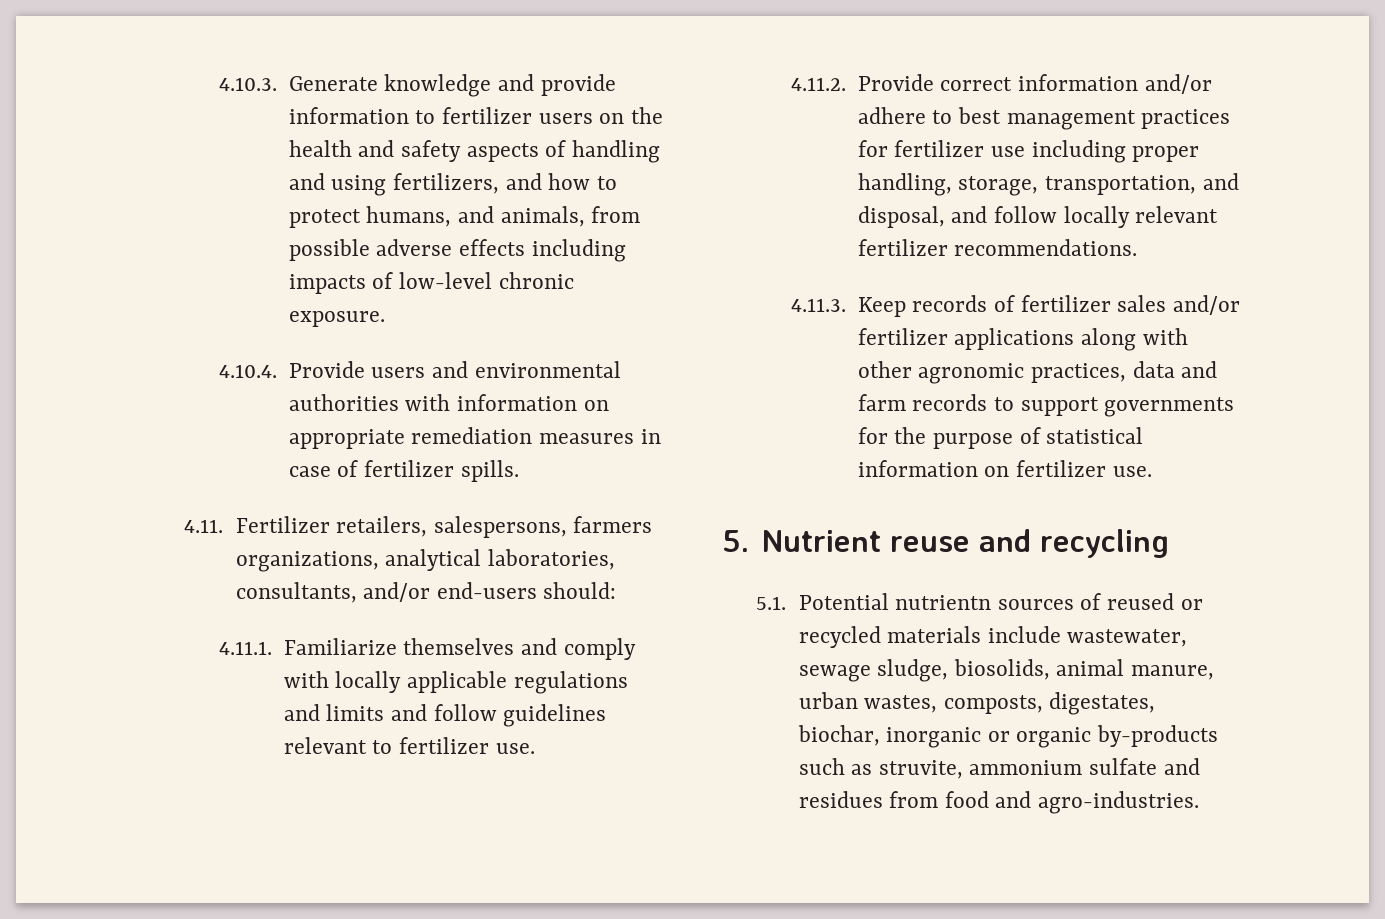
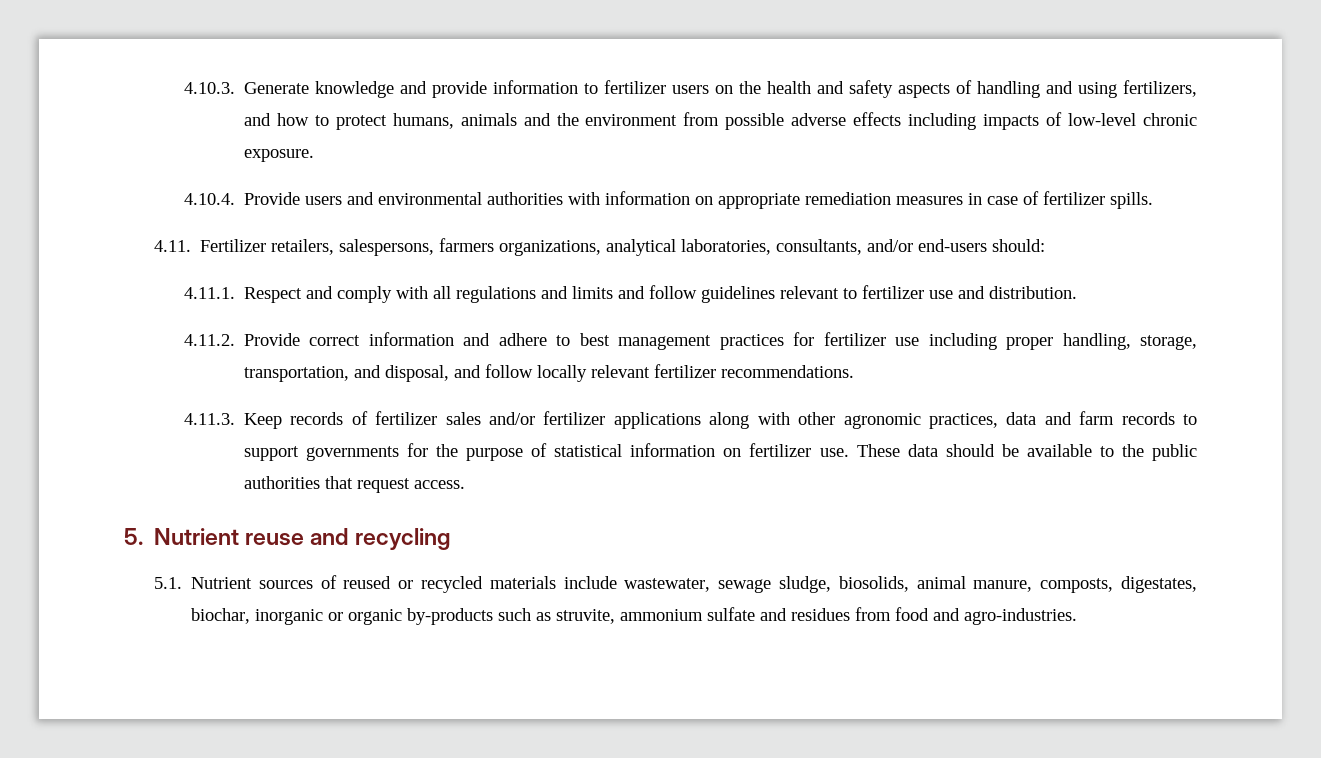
[458,206,585,227] and animals, -> [460,113,678,126] animals and the environment
[283,638,515,655] Familiarize themselves -> [243,287,302,303] Respect
[335,671,508,693] locally applicable -> [432,286,451,299] all
[495,743,535,754] use. -> [928,286,1077,299] use and distribution.
[1144,74,1212,94] and/or -> [463,333,491,346] and
(1152, 471) none -> [856,444,1197,461] [243,476,465,493] These data should be available to the public authorities that request access.
[798,593,992,610] Potential nutrientn -> [191,577,253,589] Nutrient
[798,692,938,713] urban wastes, -> (1033, 586) none

